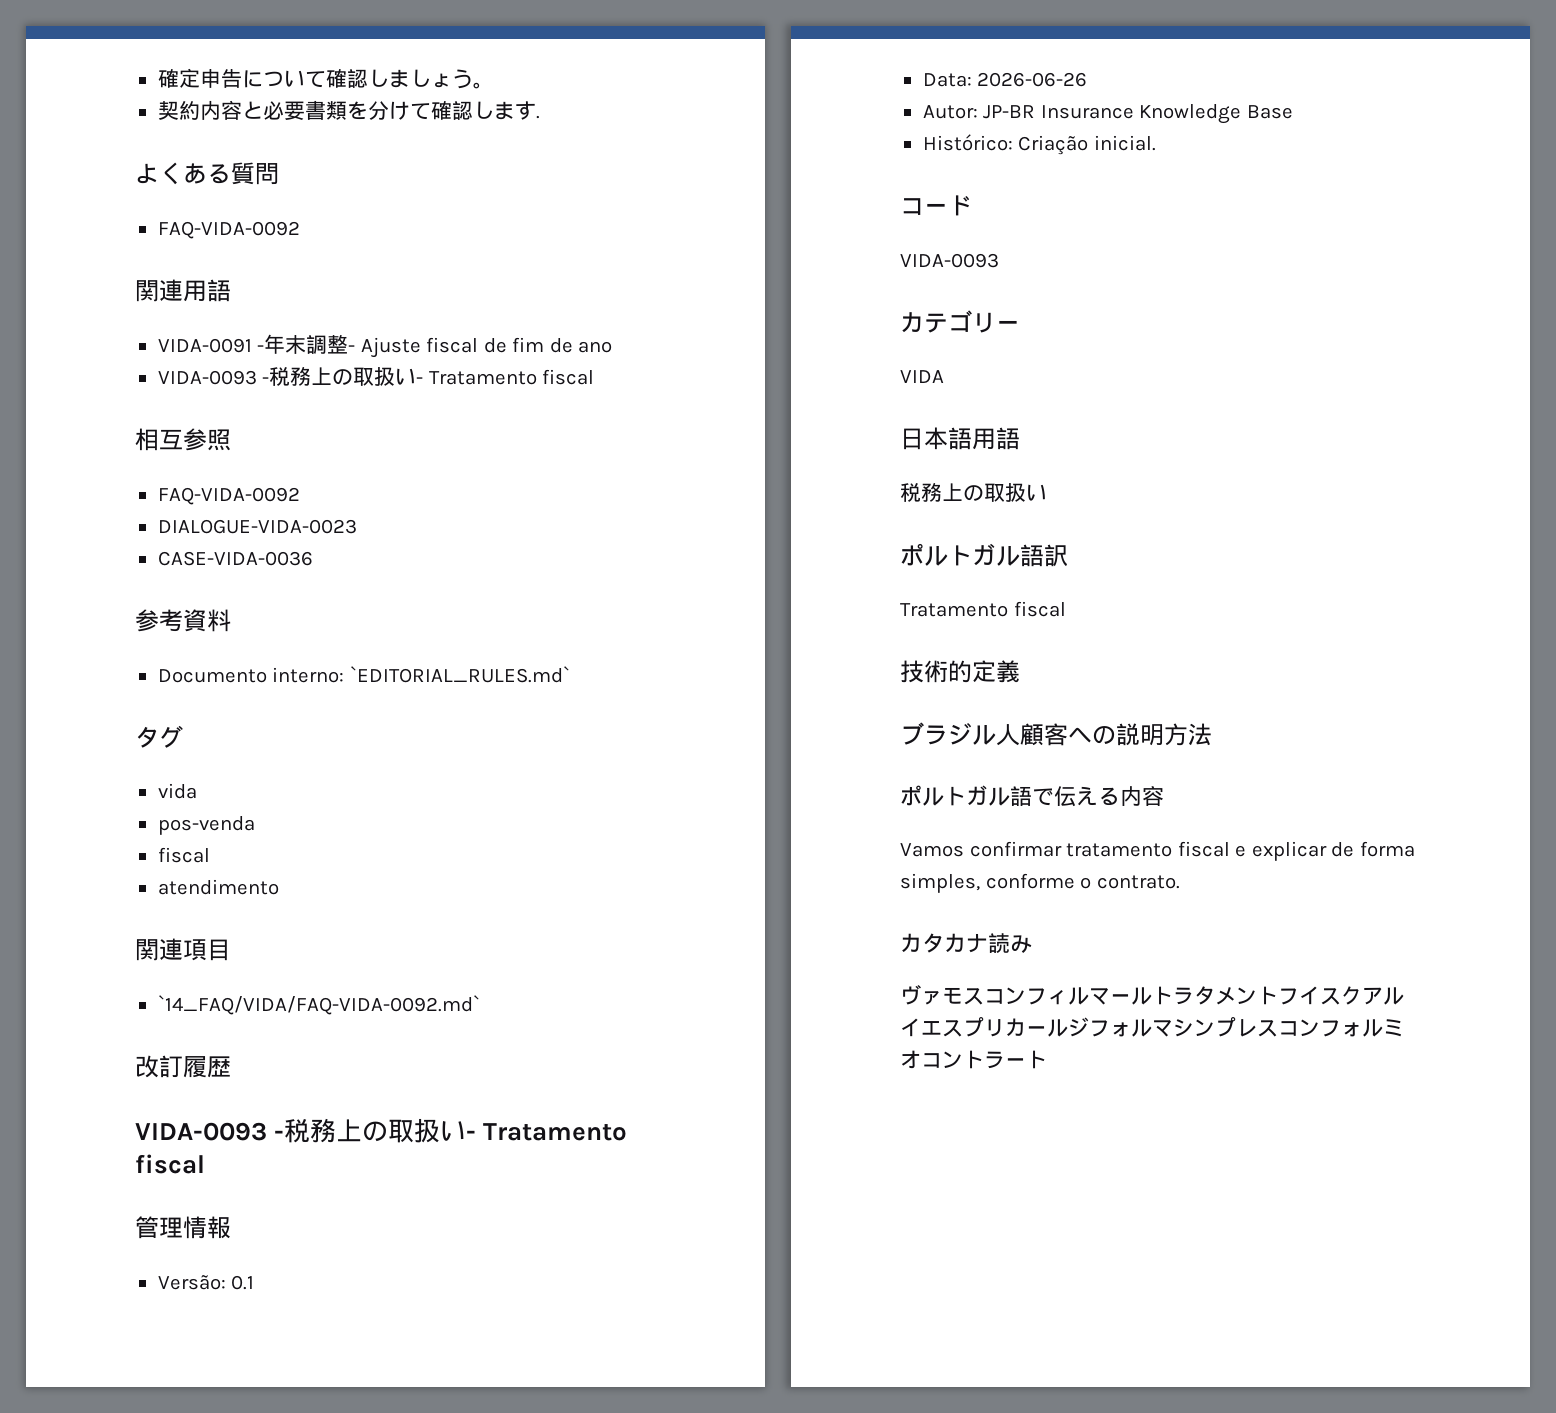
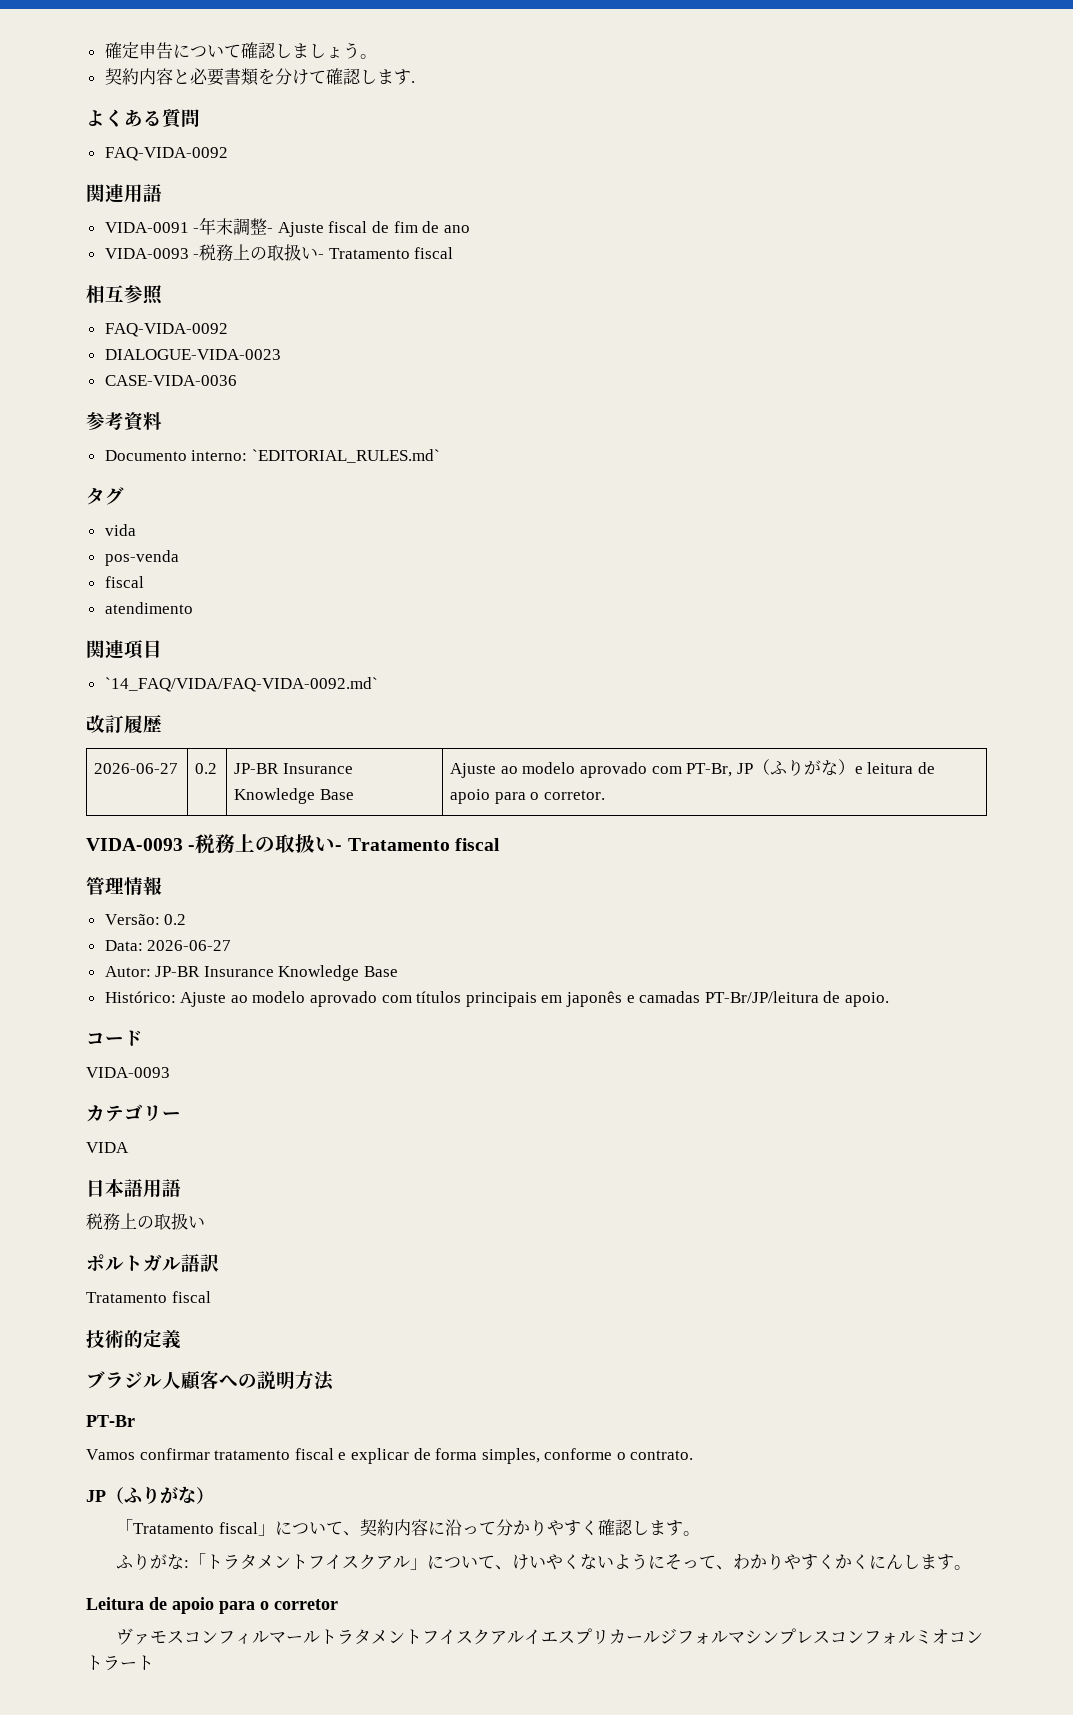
(231, 1067) none -> [94,763,179,774] [195,763,218,774] [234,763,353,774] [234,788,354,804] [450,759,935,778] [450,789,606,804] // 2026-06-27 | 0.2 | JP-BR Insurance Knowledge Base | Ajuste ao modelo aprovado com PT-Br, JP（ふりがな）e leitura de apoio para o corretor.
[231,1275,255,1290] 0.1 -> [164,914,187,925] 0.2
[977,72,1088,87] 2026-06-26 -> [147,940,232,951] 2026-06-27
[1018,135,1156,155] Criação inicial. -> [180,991,889,1007] Ajuste ao modelo aprovado com títulos principais em japonês e camadas PT-Br/JP/leitura de apoio.
[900,785,1164,807] ポルトガル語で伝える内容 -> [86,1415,135,1427] PT-Br
[900,933,1032,953] カタカナ読み -> [86,1486,214,1504] [116,1519,700,1536] [116,1553,972,1570] [86,1597,338,1614] JP（ふりがな） // 「Tratamento fiscal」について、契約内容に沿って分かりやすく確認します。 // ふりがな:「トラタメントフイスクアル」について、けいやくないようにそって、わかりやすくかくにんします。 // Leitura de apoio para o corretor

